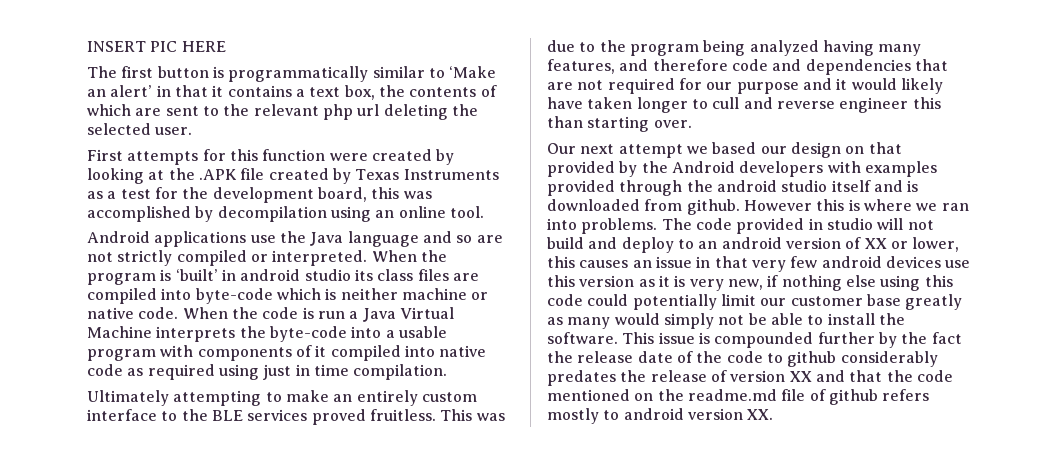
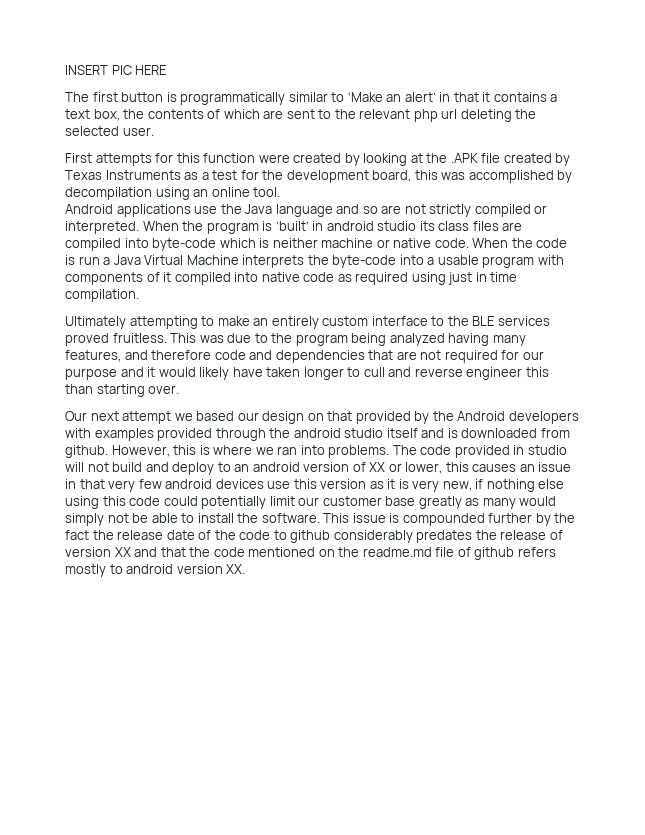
[743,200,812,211] However -> [111,445,170,457] However,

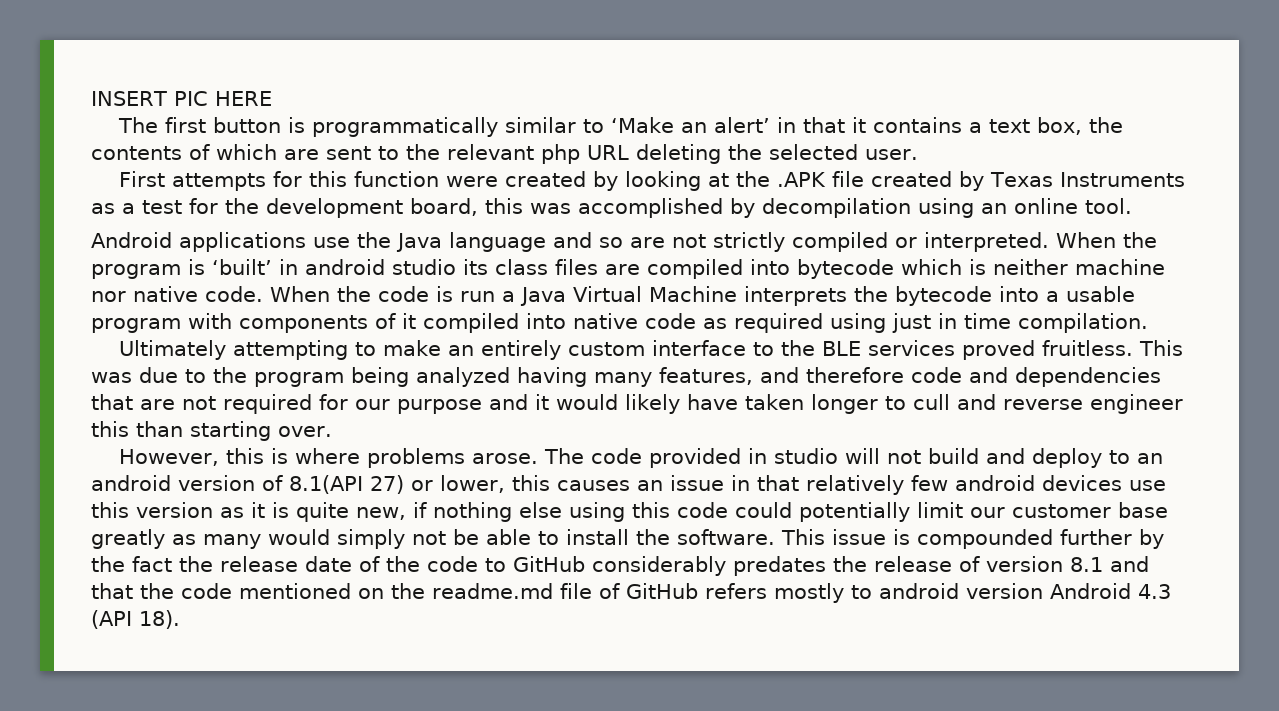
[441,109,458,119] url -> [587,145,629,160] URL
[152,238,217,251] byte-code -> [797,259,894,279] bytecode
[376,239,390,248] or -> [91,291,126,302] nor
[332,255,397,268] byte-code -> [895,286,992,306] bytecode
[65,411,579,424] [65,428,570,441] [65,445,390,458] Our next attempt we based our design on that provided by the Android developers with examples provided through the android studio itself and is downloaded from github. However, this is where we ran into problems. -> [118,448,538,468] However, this is where problems arose.
[369,462,386,472] XX -> [289,475,404,494] 8.1(API 27)
[108,480,136,492] very -> [806,475,904,495] relatively
[412,480,440,492] very -> [296,502,349,522] quite
[290,530,331,543] github -> [513,556,585,572] GitHub
[114,547,131,557] XX -> [1070,557,1103,572] 8.1
[474,547,515,560] github -> [626,583,698,599] GitHub
[226,564,246,574] XX. -> [1050,583,1171,599] [91,610,180,629] Android 4.3 (API 18).

